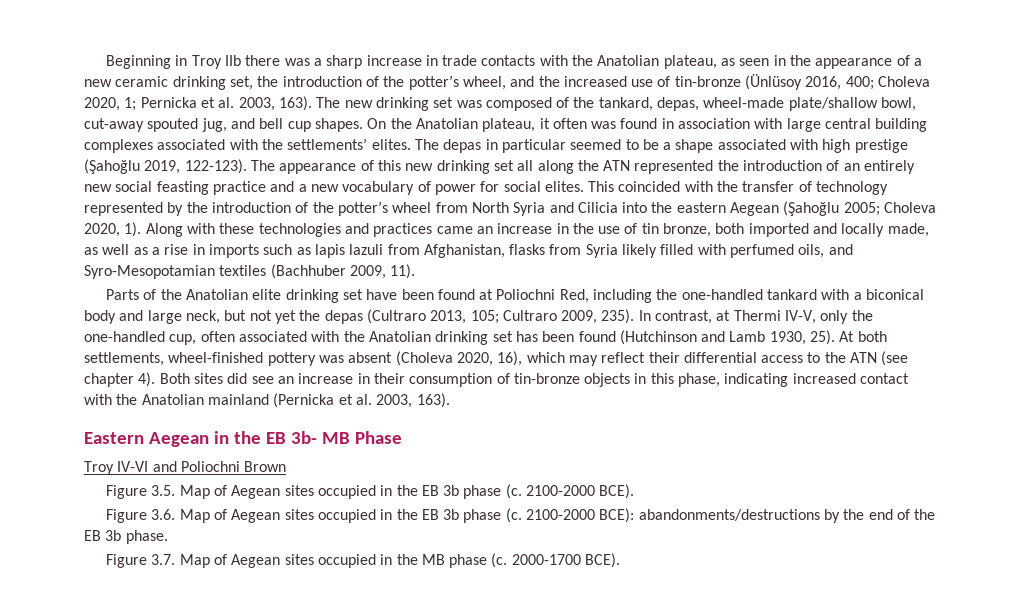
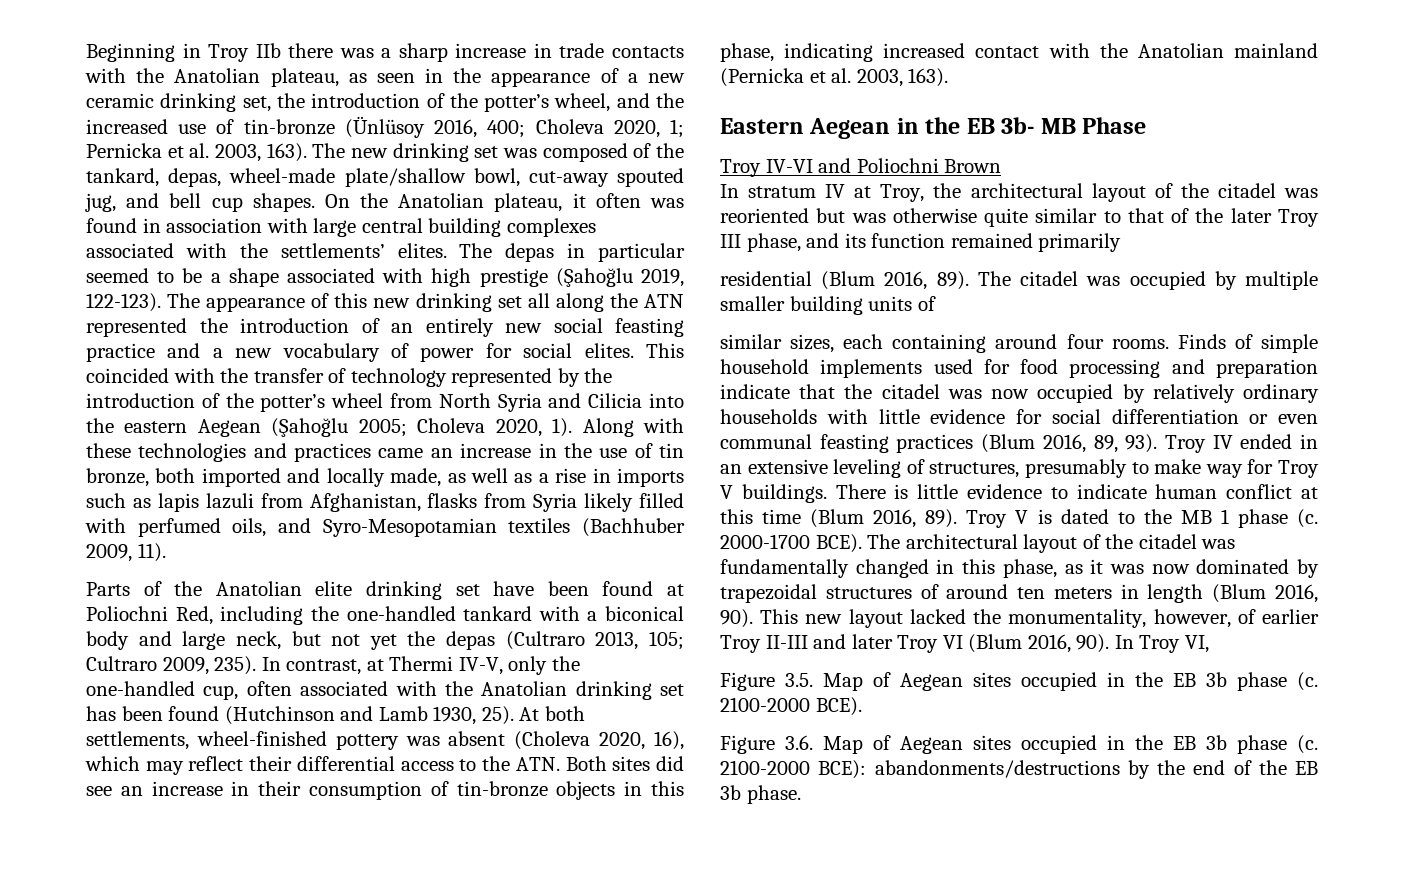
[850,351,909,366] [84,372,156,387] ATN (see chapter 4). -> [515,757,560,771] ATN.
(287, 466) none -> [720,183,1318,202] [720,208,1319,227] [720,233,1122,252] [720,271,1318,290] [720,296,936,315] [720,334,1318,353] [720,359,1318,378] [720,384,1319,403] [720,409,1318,424] [720,434,1318,453] [720,459,1319,478] [720,484,1318,503] [720,509,1318,528] [720,534,1236,553] [720,559,1319,578] [720,584,1318,603] [720,609,1319,628] [720,634,1209,653] // In stratum IV at Troy, the architectural layout of the citadel was reoriented but was otherwise quite similar to that of the later Troy III phase, and its function remained primarily // residential (Blum 2016, 89). The citadel was occupied by multiple smaller building units of // similar sizes, each containing around four rooms. Finds of simple household implements used for food processing and preparation indicate that the citadel was now occupied by relatively ordinary households with little evidence for social differentiation or even communal feasting practices (Blum 2016, 89, 93). Troy IV ended in an extensive leveling of structures, presumably to make way for Troy V buildings. There is little evidence to indicate human conflict at this time (Blum 2016, 89). Troy V is dated to the MB 1 phase (c. 2000-1700 BCE). The architectural layout of the citadel was fundamentally changed in this phase, as it was now dominated by trapezoidal structures of around ten meters in length (Blum 2016, 90). This new layout lacked the monumentality, however, of earlier Troy II-III and later Troy VI (Blum 2016, 90). In Troy VI,
[105,553,621,568] // Figure 3.7. Map of Aegean sites occupied in the MB phase (c. 2000-1700 BCE). -> (801, 794) none

